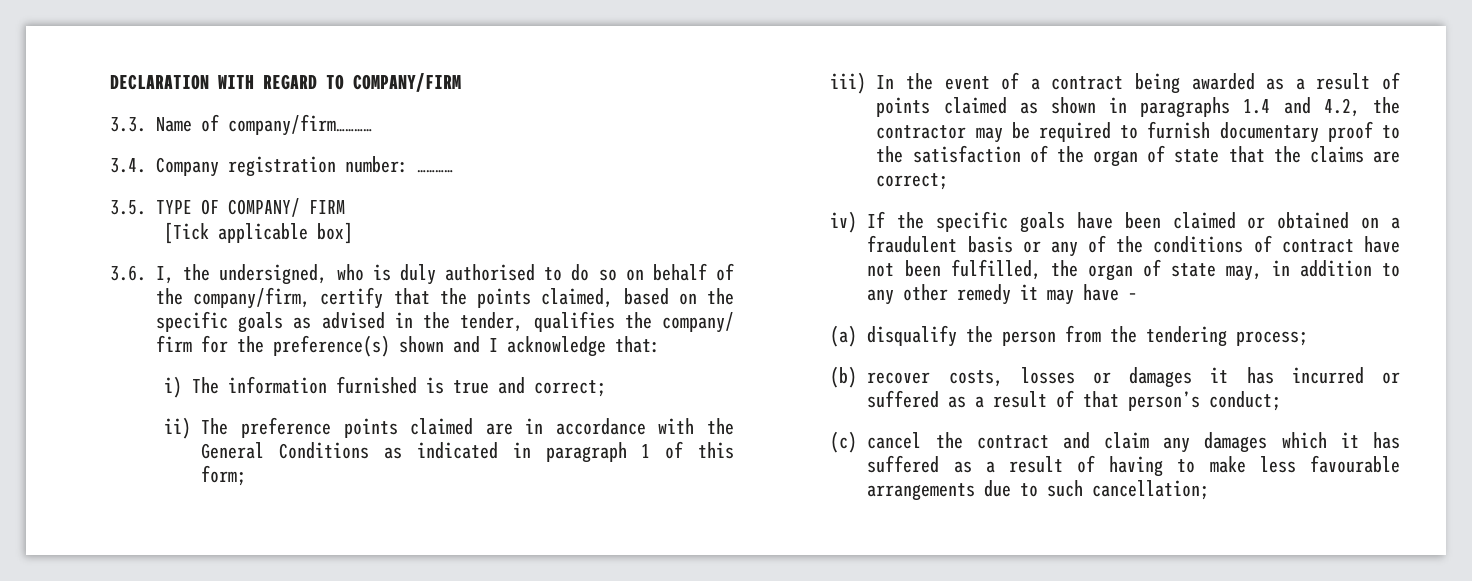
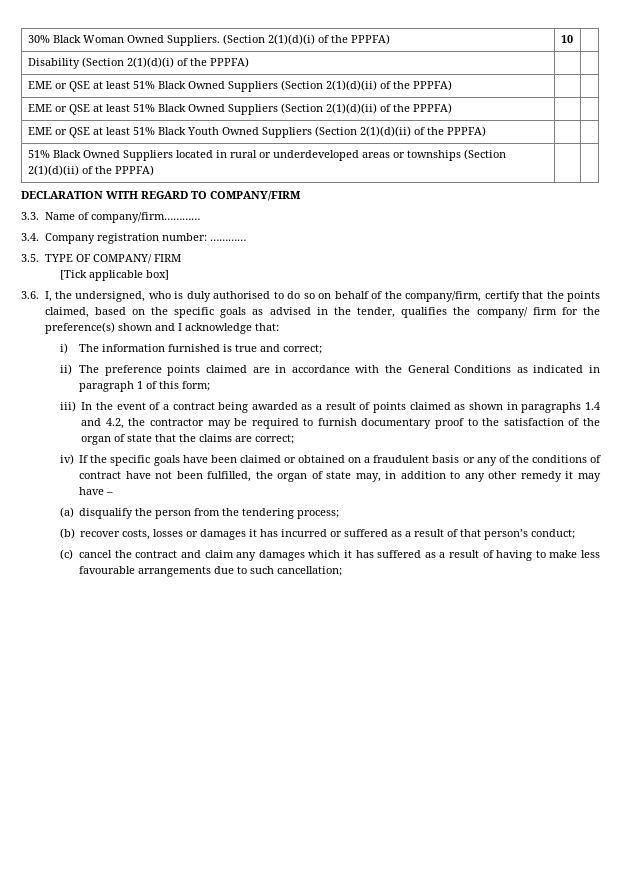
(110, 82) none -> [27,34,390,46] [560,35,573,43] [27,57,249,69] [27,80,452,92] [27,103,452,115] [27,126,486,138] [27,149,506,161] [27,165,154,176] 30% Black Woman Owned Suppliers. (Section 2(1)(d)(i) of the PPPFA) | 10 | // Disability (Section 2(1)(d)(i) of the PPPFA) | | // EME or QSE at least 51% Black Owned Suppliers (Section 2(1)(d)(ii) of the PPPFA) | | // EME or QSE at least 51% Black Owned Suppliers (Section 2(1)(d)(ii) of the PPPFA) | | // EME or QSE at least 51% Black Youth Owned Suppliers (Section 2(1)(d)(ii) of the PPPFA) | | // 51% Black Owned Suppliers located in rural or underdeveloped areas or townships (Section 2(1)(d)(ii) of the PPPFA) | | //

